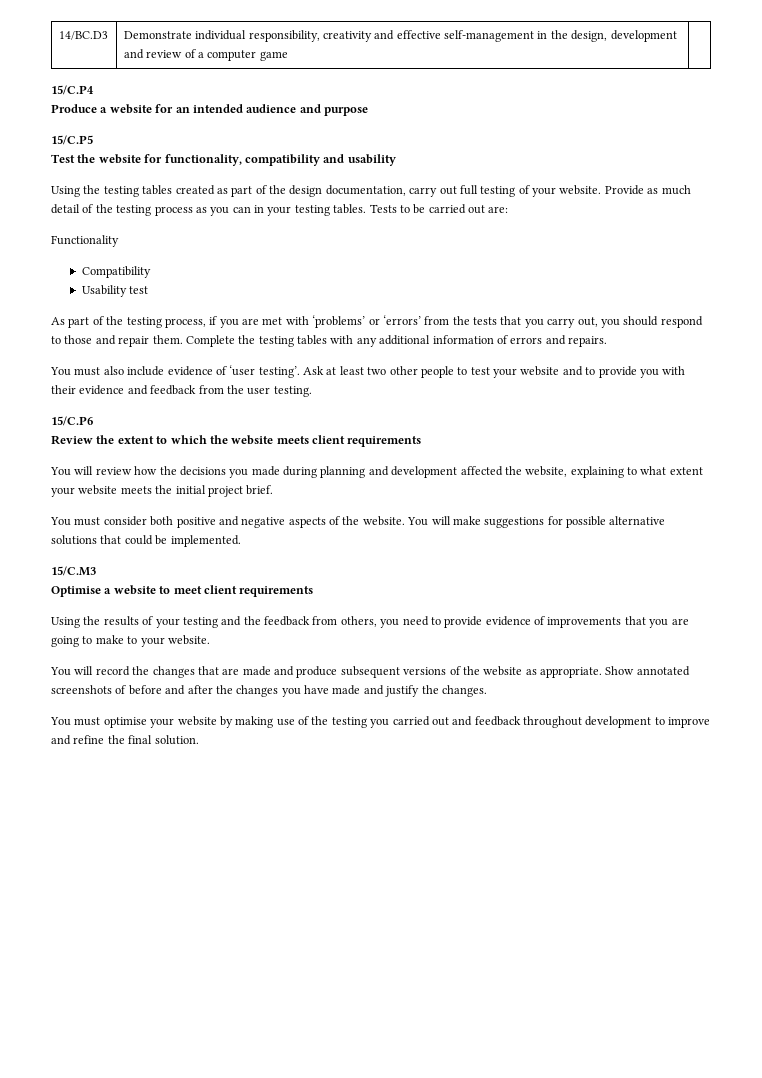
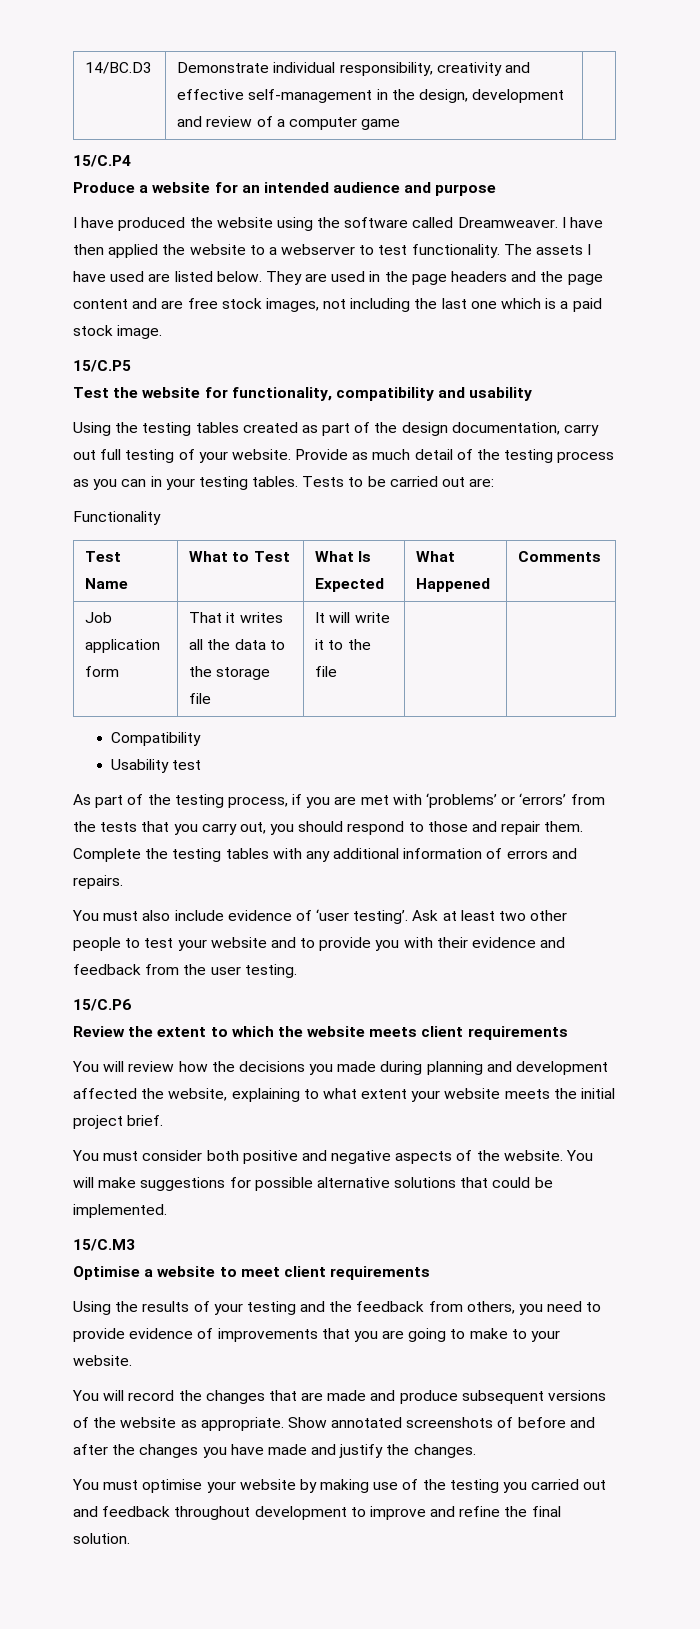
(368, 111) none -> [73,217,604,231] [73,244,592,258] [73,271,603,285] [73,298,602,312] [73,325,163,339] // I have produced the website using the software called Dreamweaver. I have then applied the website to a webserver to test functionality. The assets I have used are listed below. They are used in the page headers and the page content and are free stock images, not including the last one which is a paid stock image.
(119, 241) none -> [85,551,122,562] [85,578,129,589] [189,551,290,562] [315,551,372,562] [315,578,385,592] [416,551,456,562] [416,578,491,592] [518,551,602,562] [85,612,113,623] [85,639,161,653] [85,666,120,677] [189,612,283,623] [189,639,285,650] [189,666,271,680] [189,693,212,704] [315,612,390,623] [315,639,371,650] [315,666,338,677] // Test Name | What to Test | What Is Expected | What Happened | Comments // Job application form | That it writes all the data to the storage file | It will write it to the file | |

